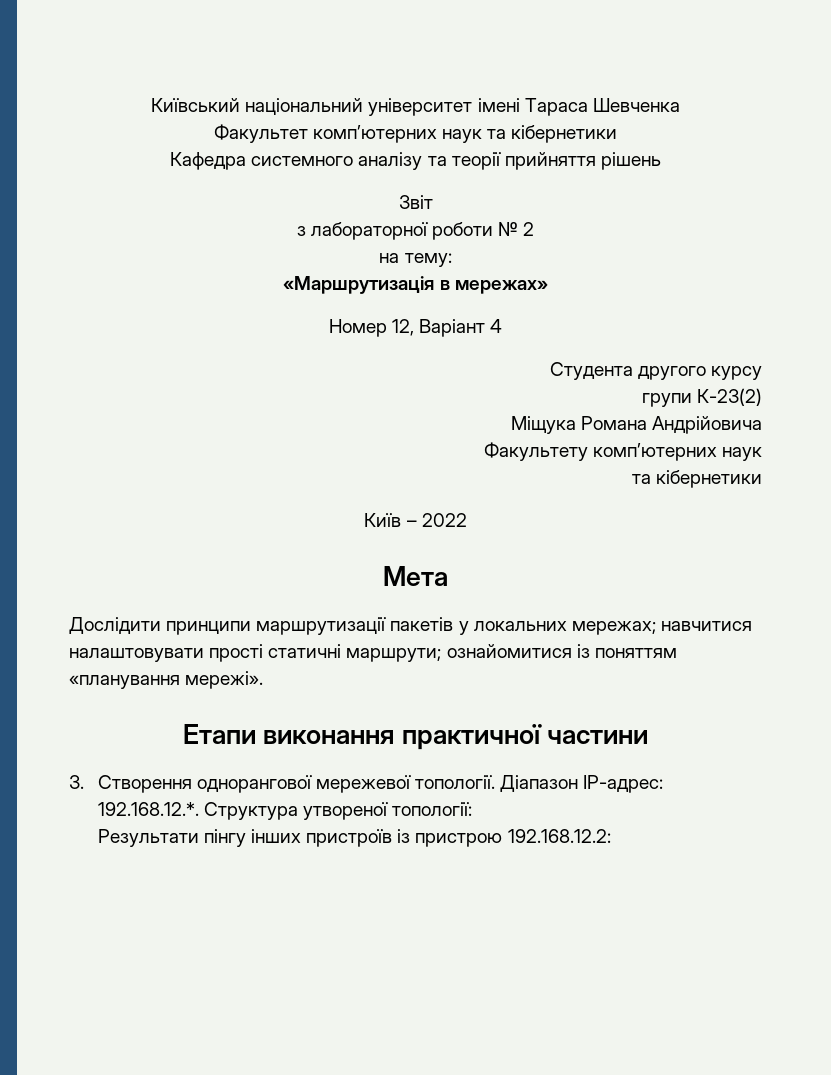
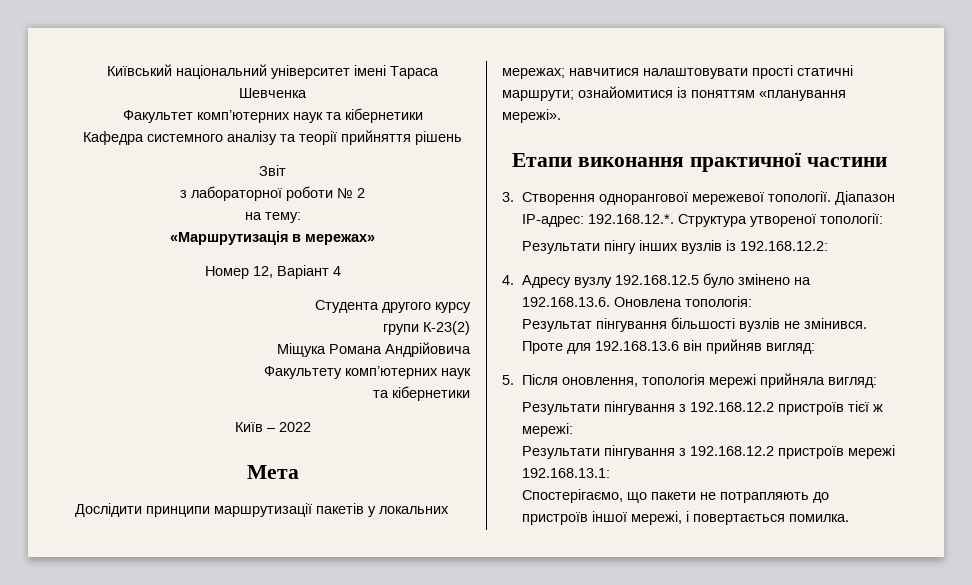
[306,829,611,847] пристроїв із пристрою 192.168.12.2: -> [680,240,828,254] [502,273,811,288] [521,296,752,307] [521,317,867,332] [521,339,815,354] [502,373,877,388] [521,401,883,415] [521,423,573,437] [521,445,895,459] [521,468,610,478] [521,489,829,503] [521,511,849,525] вузлів із 192.168.12.2: // 4. Адресу вузлу 192.168.12.5 було змінено на 192.168.13.6. Оновлена топологія: // Результат пінгування більшості вузлів не змінився. Проте для 192.168.13.6 він прийняв вигляд: // 5. Після оновлення, топологія мережі прийняла вигляд: // Результати пінгування з 192.168.12.2 пристроїв тієї ж мережі: // Результати пінгування з 192.168.12.2 пристроїв мережі 192.168.13.1: // Спостерігаємо, що пакети не потрапляють до пристроїв іншої мережі, і повертається помилка.

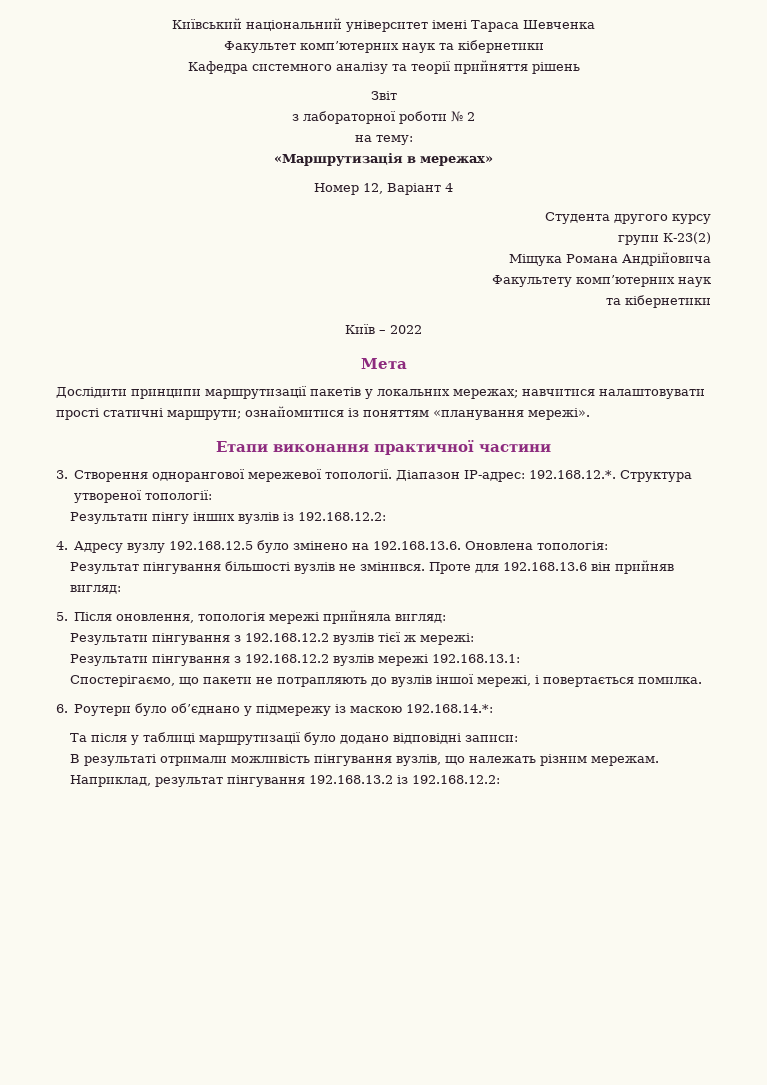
[777,402,844,415] пристроїв -> [333,633,375,645] вузлів
[777,446,844,459] пристроїв -> [333,654,375,666] вузлів
[521,512,588,525] пристроїв -> [391,675,433,687] вузлів
(849, 518) none -> [56,703,494,716] [70,732,519,745] [70,754,660,766] [70,775,501,787] // 6. Роутери було об’єднано у підмережу із маскою 192.168.14.*: // Та після у таблиці маршрутизації було додано відповідні записи: // В результаті отримали можливість пінгування вузлів, що належать різним мережам. Наприклад, результат пінгування 192.168.13.2 із 192.168.12.2:

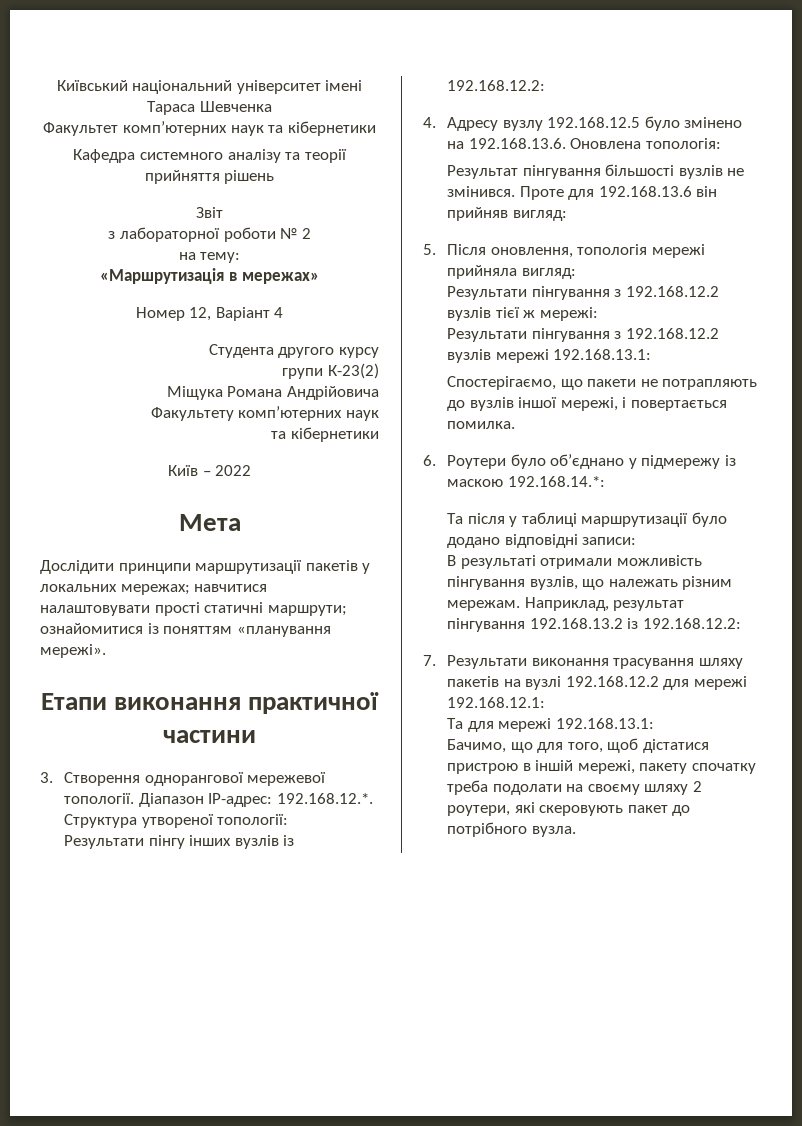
(501, 779) none -> [423,655,743,669] [446,676,747,690] [446,697,545,708] [446,718,654,732] [446,738,709,753] [446,760,756,774] [446,780,702,795] [446,802,691,816] [446,822,576,837] // 7. Результати виконання трасування шляху пакетів на вузлі 192.168.12.2 для мережі 192.168.12.1: // Та для мережі 192.168.13.1: // Бачимо, що для того, щоб дістатися пристрою в іншій мережі, пакету спочатку треба подолати на своєму шляху 2 роутери, які скеровують пакет до потрібного вузла.

